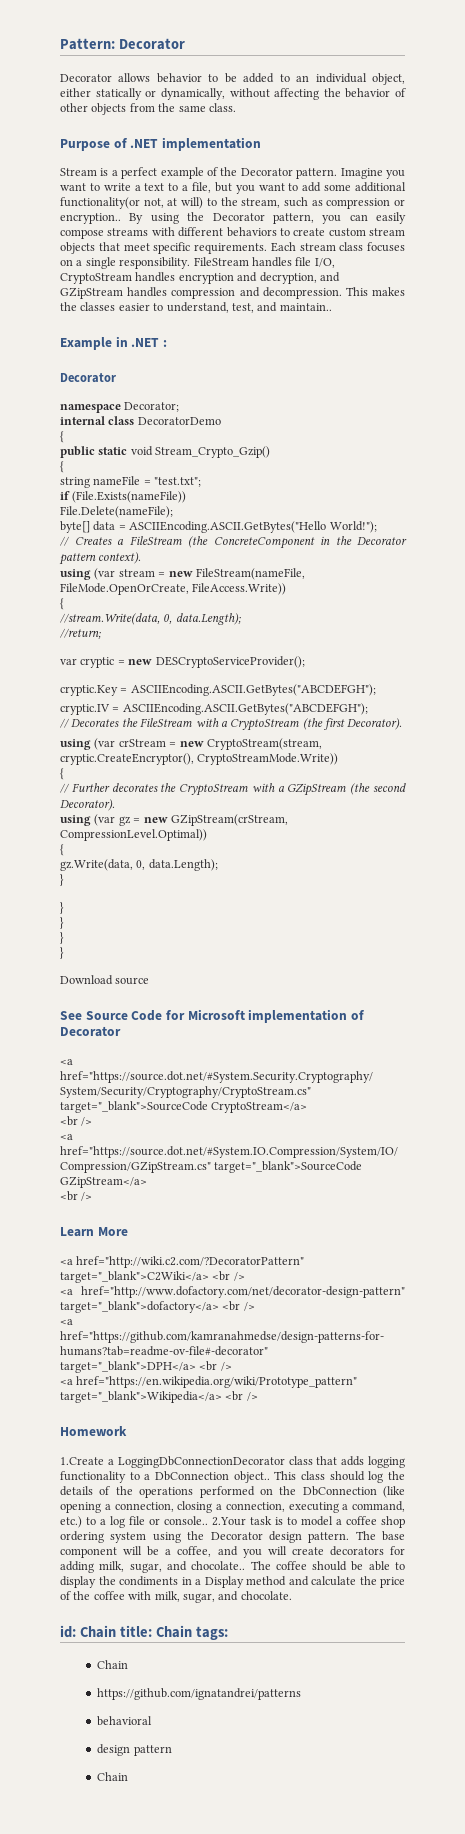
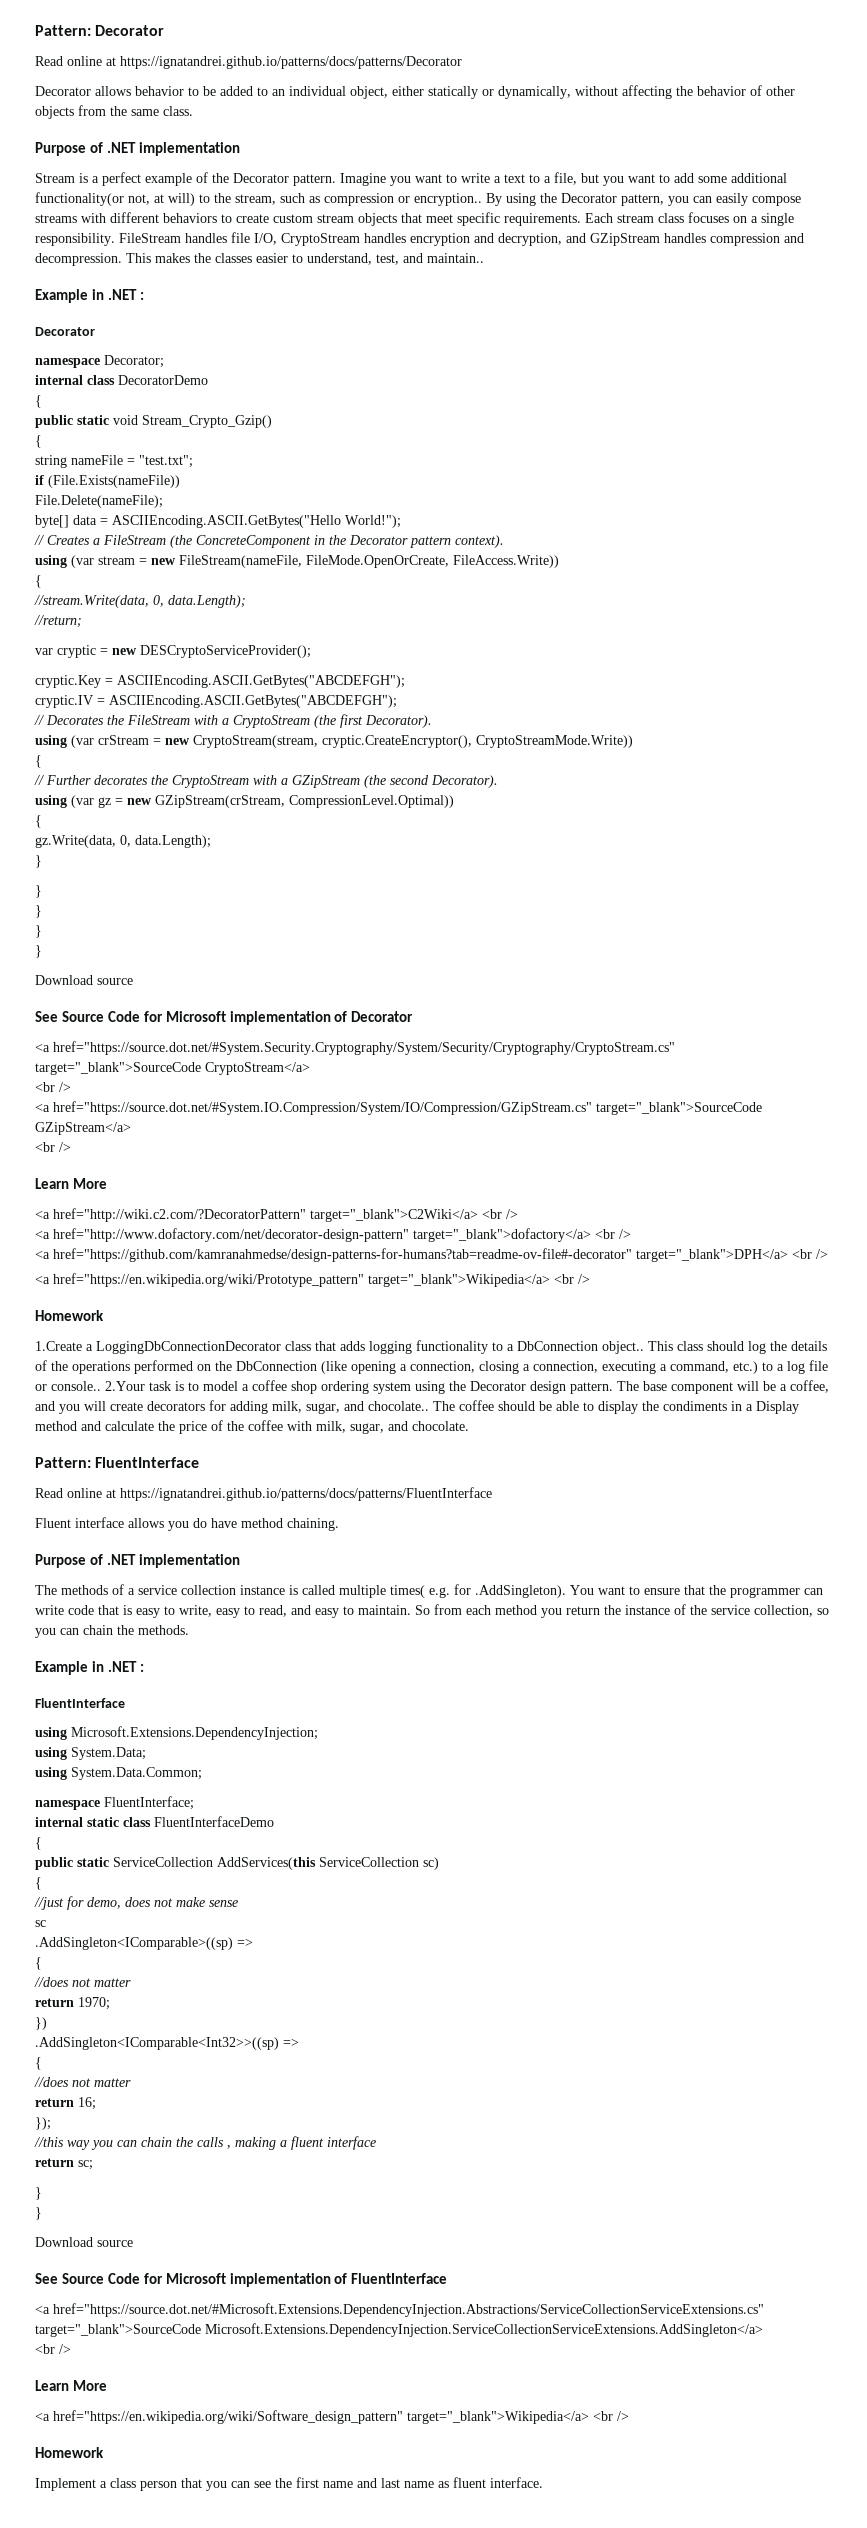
(185, 44) none -> [35,56,462,69] // Read online at https://ignatandrei.github.io/patterns/docs/patterns/Decorator
[60,1625,228,1640] [97,1660,129,1669] [97,1688,302,1700] [97,1716,153,1726] [97,1744,172,1756] [97,1772,129,1781] id: Chain title: Chain tags: // Chain // https://github.com/ignatandrei/patterns // behavioral // design pattern // Chain -> [35,1457,200,1468] [35,1487,492,1501] [35,1517,339,1531] [35,1554,240,1568] [35,1584,823,1598] [35,1604,829,1618] [35,1625,189,1638] [35,1661,144,1675] [35,1698,125,1708] [35,1726,318,1740] [35,1747,146,1760] [35,1767,202,1780] [35,1796,194,1810] [35,1816,274,1827] [35,1837,42,1850] [35,1857,439,1870] [35,1877,42,1890] [34,1896,238,1910] [35,1920,46,1927] [35,1937,253,1950] [35,1957,42,1970] [34,1977,131,1987] [35,1997,110,2010] [35,2017,47,2030] [35,2037,299,2050] [35,2057,42,2070] [34,2077,131,2087] [35,2097,96,2110] [35,2117,51,2130] [34,2136,376,2150] [35,2158,93,2170] [35,2187,42,2200] [35,2207,42,2220] [35,2237,133,2247] [35,2273,448,2287] [35,2303,764,2317] [35,2323,763,2337] [35,2344,71,2354] [35,2380,107,2391] [35,2410,629,2424] [35,2447,104,2458] [35,2477,543,2491] Pattern: FluentInterface // Read online at https://ignatandrei.github.io/patterns/docs/patterns/FluentInterface // Fluent interface allows you do have method chaining. // Purpose of .NET implementation // The methods of a service collection instance is called multiple times( e.g. for .AddSingleton). You want to ensure that the programmer can write code that is easy to write, easy to read, and easy to maintain. So from each method you return the instance of the service collection, so you can chain the methods. // Example in .NET : // FluentInterface // using Microsoft.Extensions.DependencyInjection; // using System.Data; // using System.Data.Common; // namespace FluentInterface; // internal static class FluentInterfaceDemo // { // public static ServiceCollection AddServices(this ServiceCollection sc) // { // //just for demo, does not make sense // sc // .AddSingleton<IComparable>((sp) => // { // //does not matter // return 1970; // }) // .AddSingleton<IComparable<Int32>>((sp) => // { // //does not matter // return 16; // }); // //this way you can chain the calls , making a fluent interface // return sc; // } // } // Download source // See Source Code for Microsoft implementation of FluentInterface // <a href="https://source.dot.net/#Microsoft.Extensions.DependencyInjection.Abstractions/ServiceCollectionServiceExtensions.cs" target="_blank">SourceCode Microsoft.Extensions.DependencyInjection.ServiceCollectionServiceExtensions.AddSingleton</a> // <br /> // Learn More // <a href="https://en.wikipedia.org/wiki/Software_design_pattern" target="_blank">Wikipedia</a> <br /> // Homework // Implement a class person that you can see the first name and last name as fluent interface.

